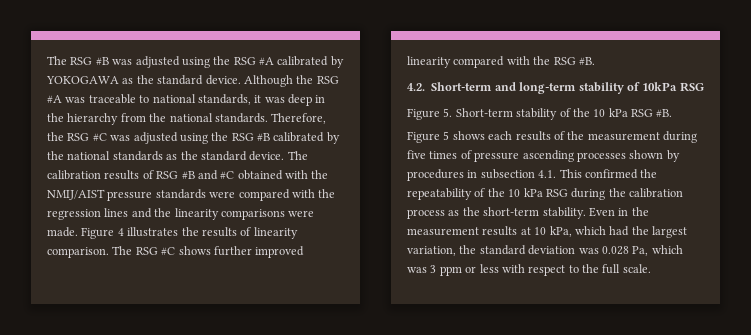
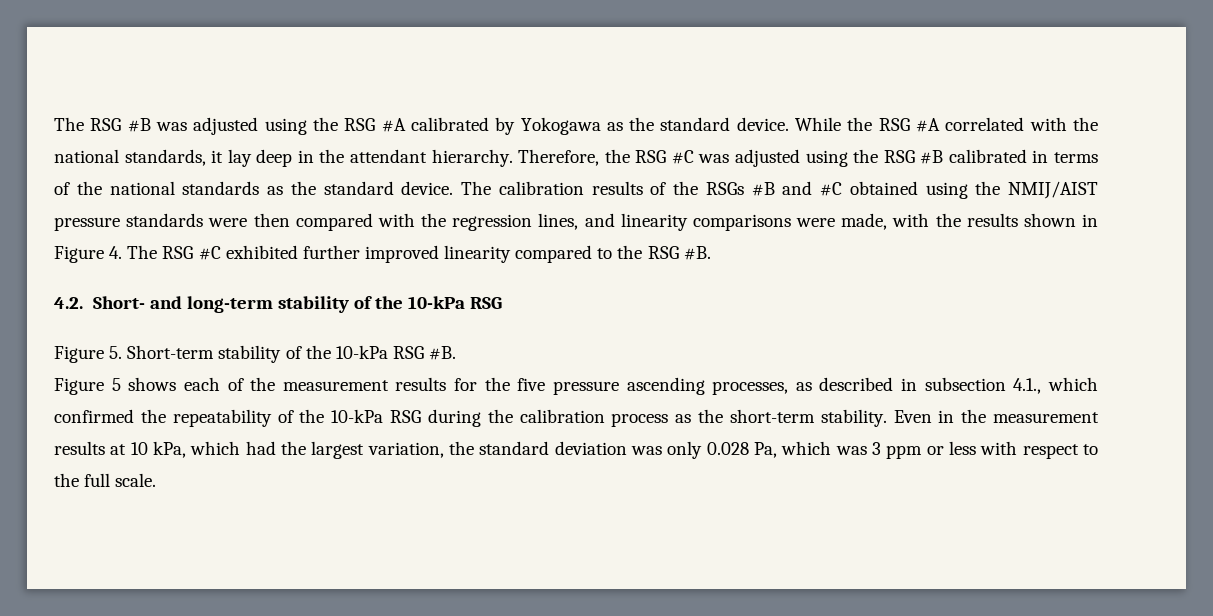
[46,75,339,87] [47,94,150,104] YOKOGAWA as the standard device. Although the RSG #A was traceable to -> [520,117,1099,135] Yokogawa as the standard device. While the RSG #A correlated with the
[264,97,285,103] was -> [227,149,252,167] lay
[67,113,268,125] hierarchy from the national standards. -> [350,149,513,167] attendant hierarchy.
[326,132,340,144] by -> [1032,150,1098,163] [54,182,70,195] in terms of
[156,171,179,179] RSG -> [673,181,744,195] the RSGs
[285,170,308,179] with -> [925,182,968,199] using
(236, 194) none -> [253,213,290,227] then
[104,208,315,220] [47,227,298,239] [47,247,109,258] lines and the linearity comparisons were made. Figure 4 illustrates the results of linearity comparison. -> [538,213,1098,231] [54,246,123,263] lines, and linearity comparisons were made, with the results shown in Figure 4.
[178,246,211,255] shows -> [225,245,298,259] exhibited
[506,56,530,65] with -> [597,248,613,259] to
[431,82,493,91] Short-term -> [92,296,145,309] Short-
[642,82,678,91] 10kPa -> [375,296,466,309] the 10-kPa
[593,108,628,117] 10 kPa -> [335,345,388,359] 10-kPa
[515,131,551,141] results -> (220, 384) none
[663,131,697,143] [407,150,680,162] [407,169,582,181] during five times of pressure ascending processes shown by procedures in subsection 4.1. This -> [395,377,1099,395] results for the five pressure ascending processes, as described in subsection 4.1., which
[508,188,543,197] 10 kPa -> [331,409,384,423] 10-kPa
(599, 251) none -> [667,441,703,459] only

